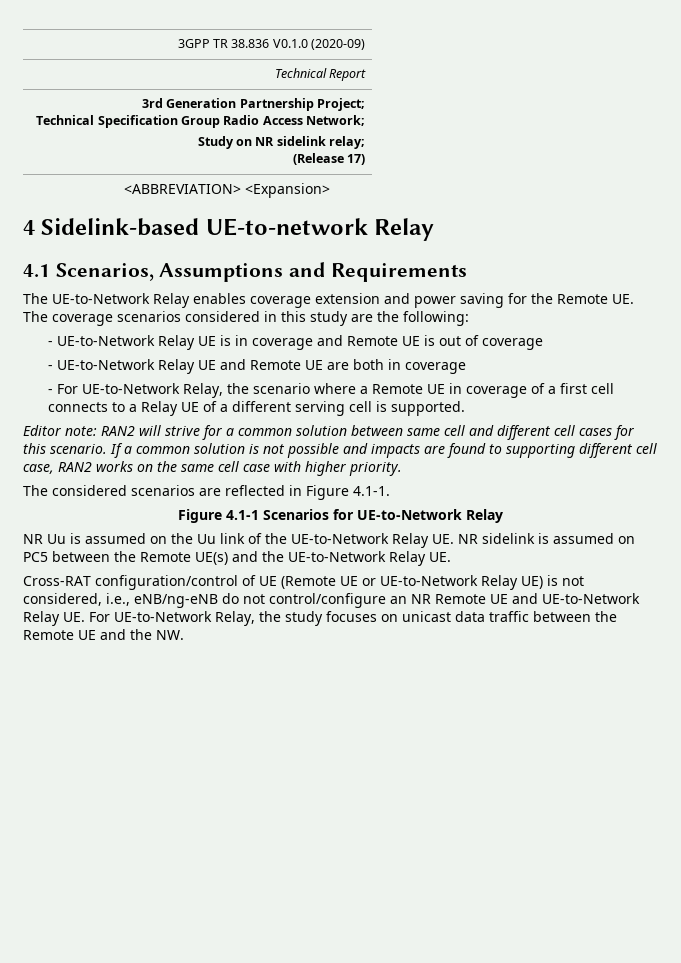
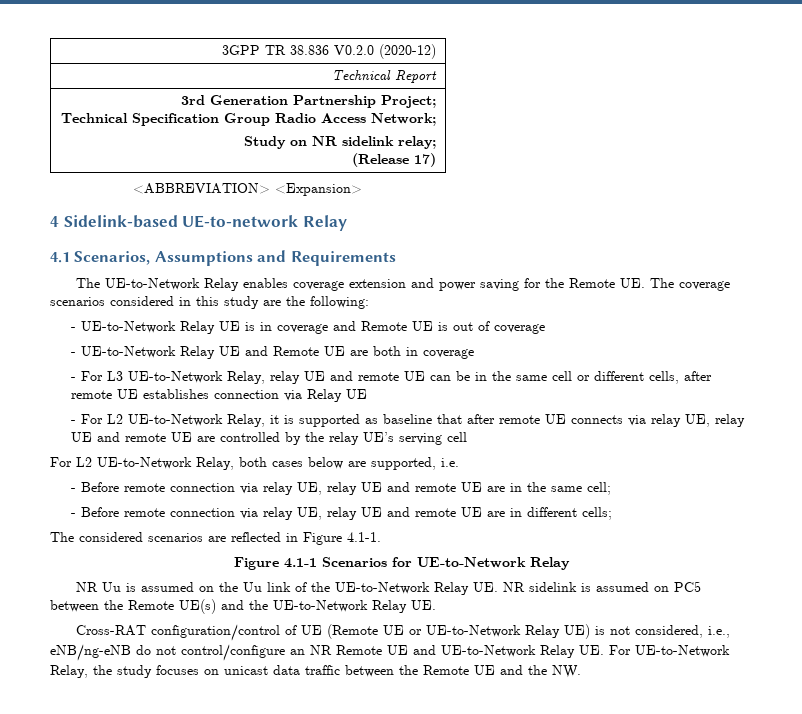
[272,39,366,50] V0.1.0 (2020-09) -> [334,44,437,59] V0.2.0 (2020-12)
[82,383,615,398] [48,401,466,416] [23,425,634,440] [23,443,657,458] [23,461,402,476] UE-to-Network Relay, the scenario where a Remote UE in coverage of a first cell connects to a Relay UE of a different serving cell is supported. // Editor note: RAN2 will strive for a common solution between same cell and different cell cases for this scenario. If a common solution is not possible and impacts are found to supporting different cell case, RAN2 works on the same cell case with higher priority. -> [106,371,712,384] [70,389,367,402] [70,414,745,427] [70,432,467,445] [50,457,459,470] [70,482,611,495] [70,507,612,520] L3 UE-to-Network Relay, relay UE and remote UE can be in the same cell or different cells, after remote UE establishes connection via Relay UE // - For L2 UE-to-Network Relay, it is supported as baseline that after remote UE connects via relay UE, relay UE and remote UE are controlled by the relay UE’s serving cell // For L2 UE-to-Network Relay, both cases below are supported, i.e. // - Before remote connection via relay UE, relay UE and remote UE are in the same cell; // - Before remote connection via relay UE, relay UE and remote UE are in different cells;

